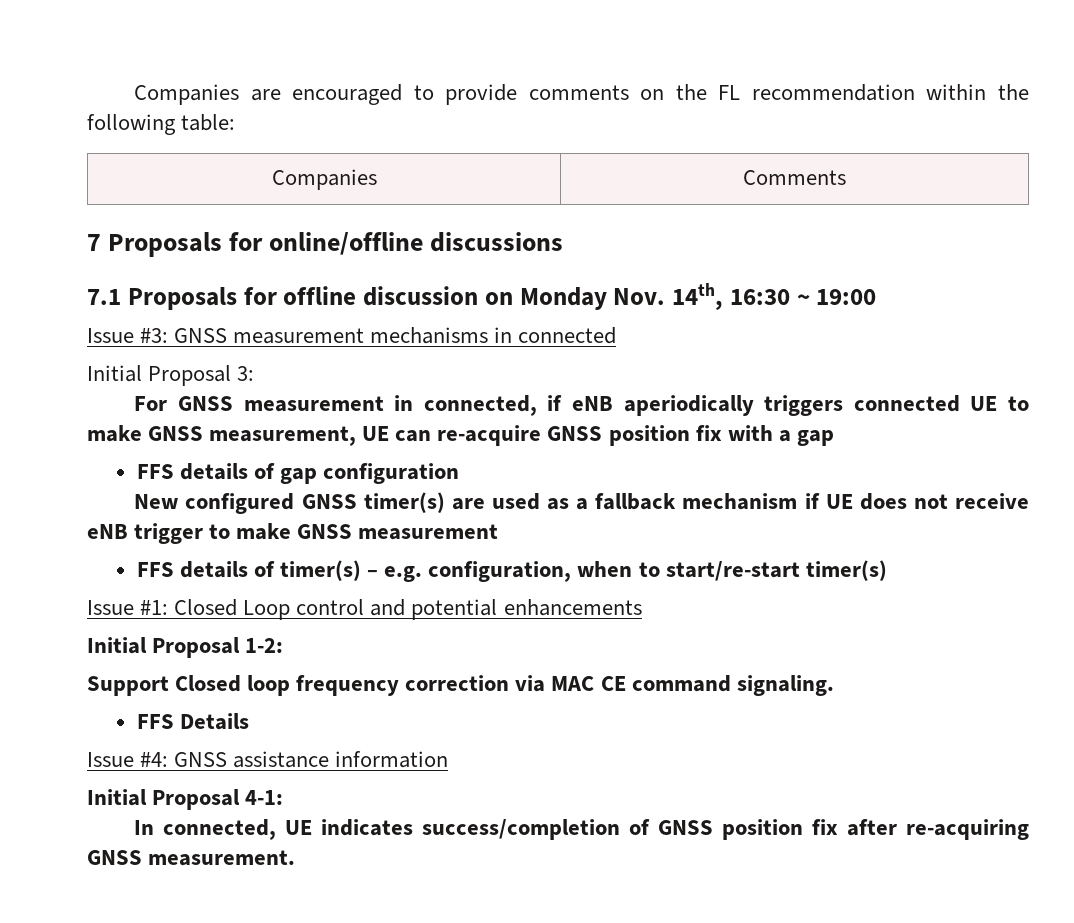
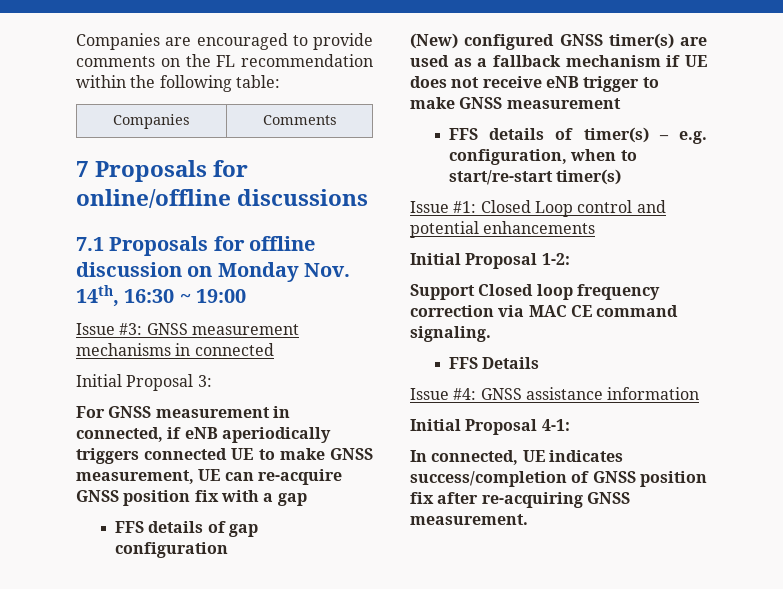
[134,494,179,509] New -> [410,33,458,49] (New)

